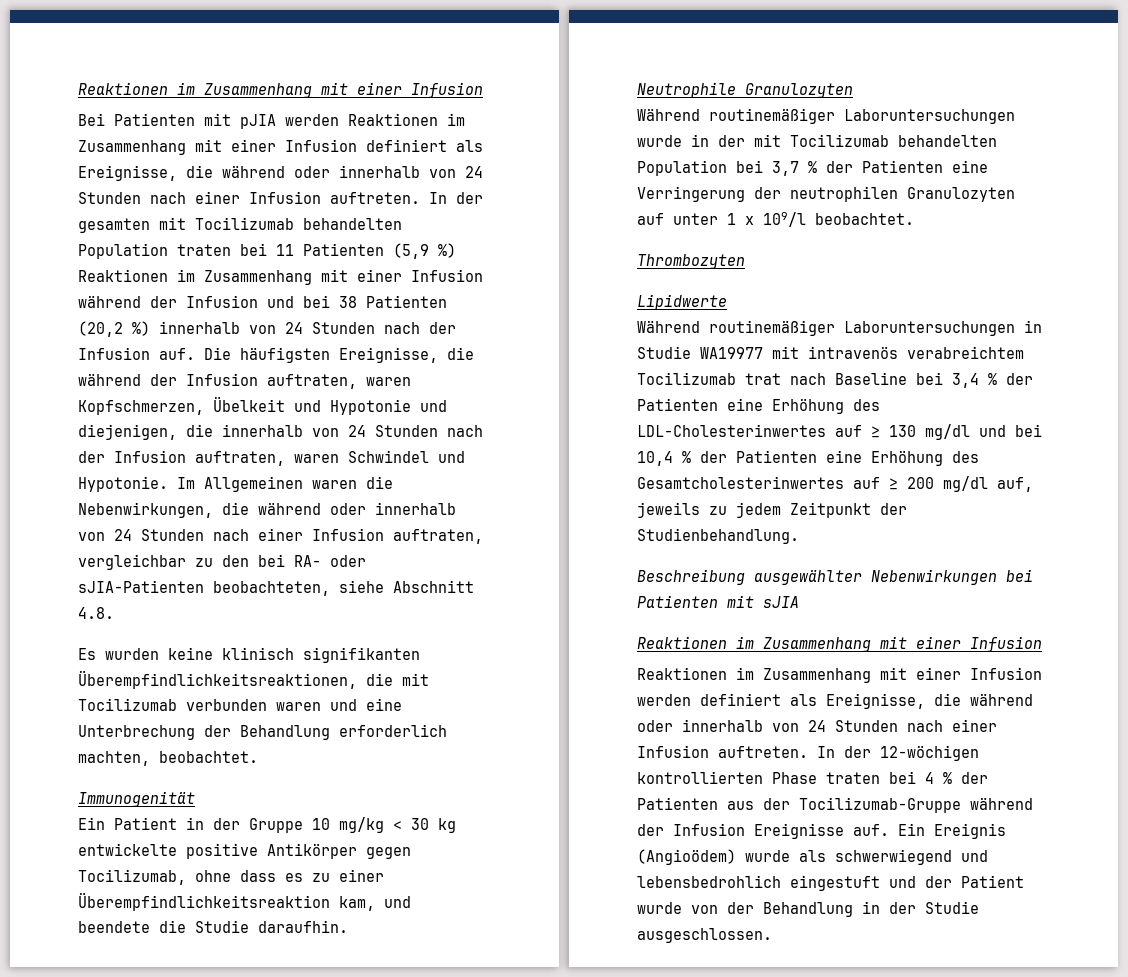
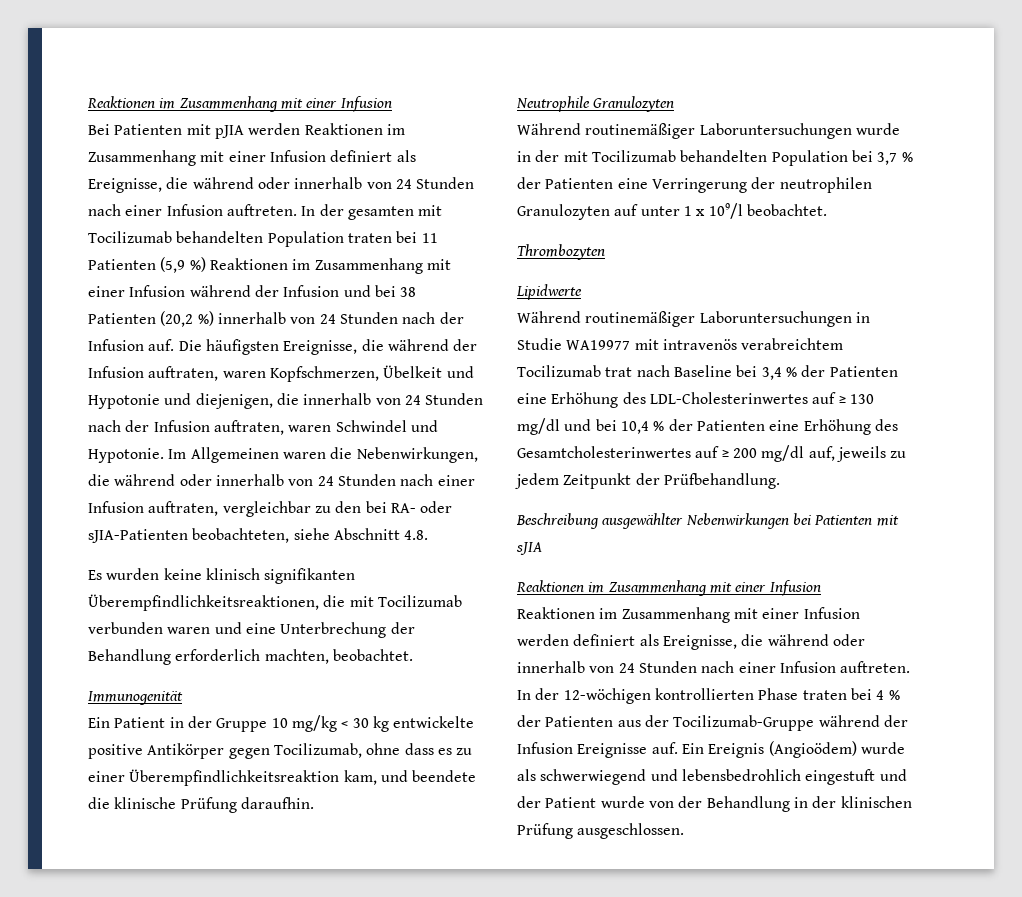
[195,920,249,933] Studie -> [114,797,237,813] klinische Prüfung
[637,528,799,544] Studienbehandlung. -> [663,473,780,489] Prüfbehandlung.
[925,901,979,914] Studie -> [840,796,912,808] [517,823,573,839] klinischen Prüfung

